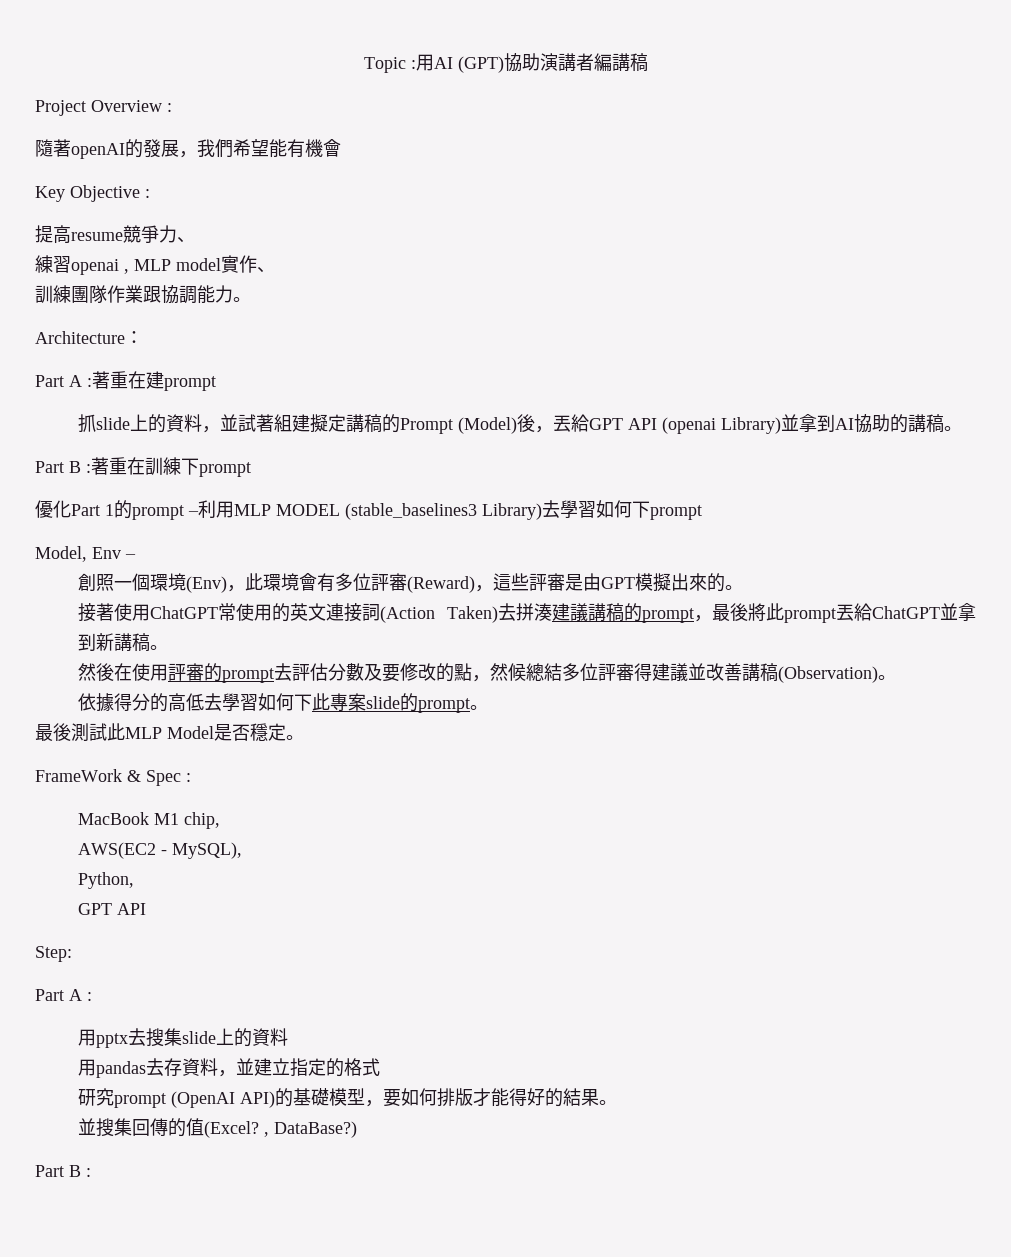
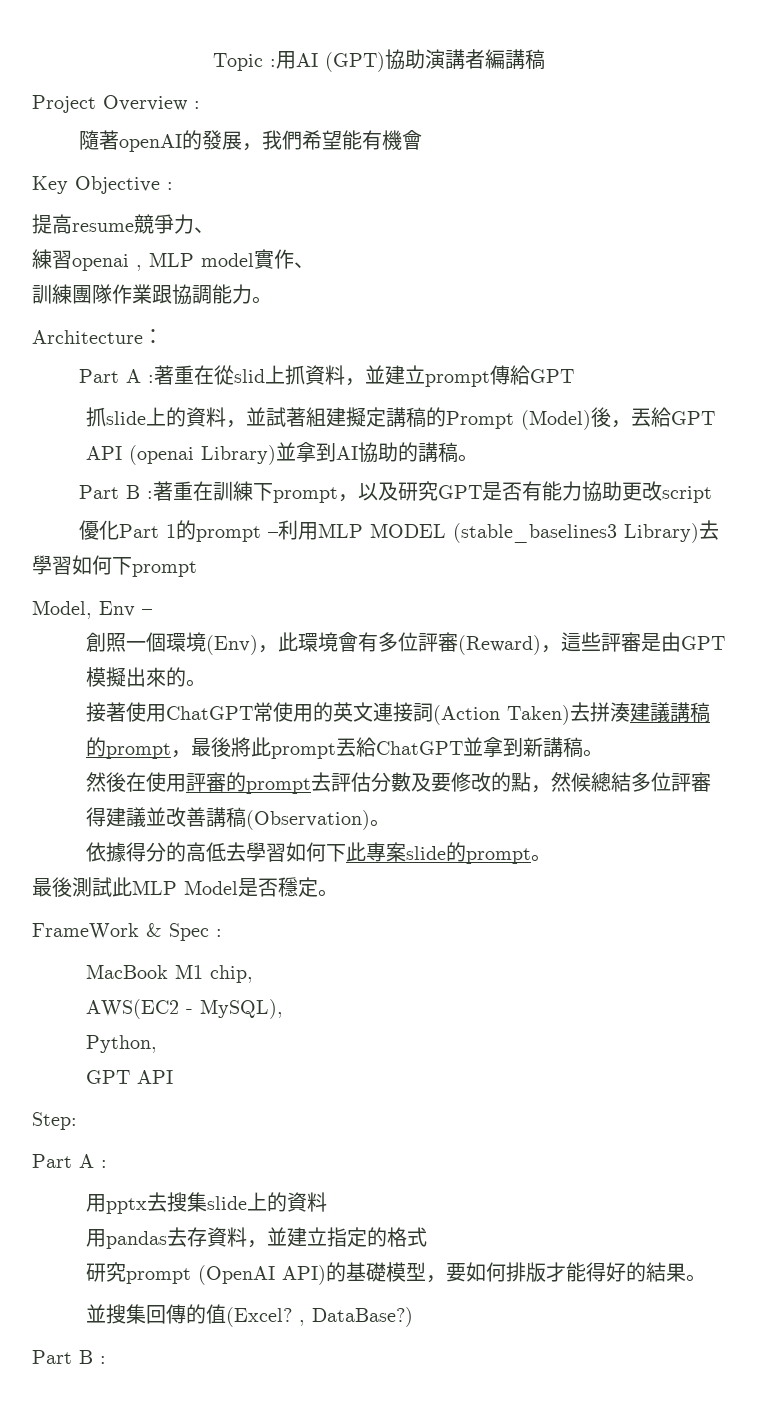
[146,371,216,391] 建prompt -> [214,365,575,387] 從slid上抓資料，並建立prompt傳給GPT
(251, 469) none -> [338,481,713,503] ，以及研究GPT是否有能力協助更改script

